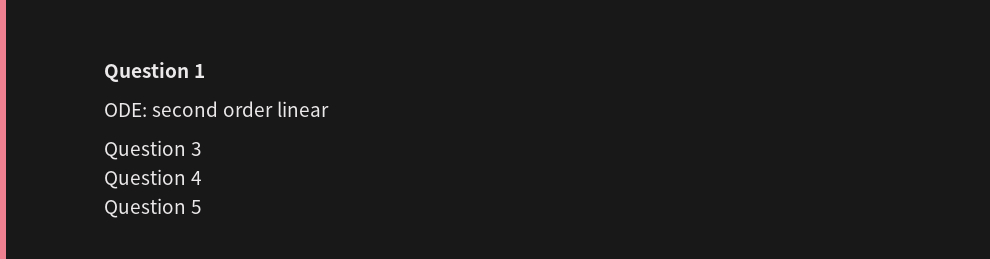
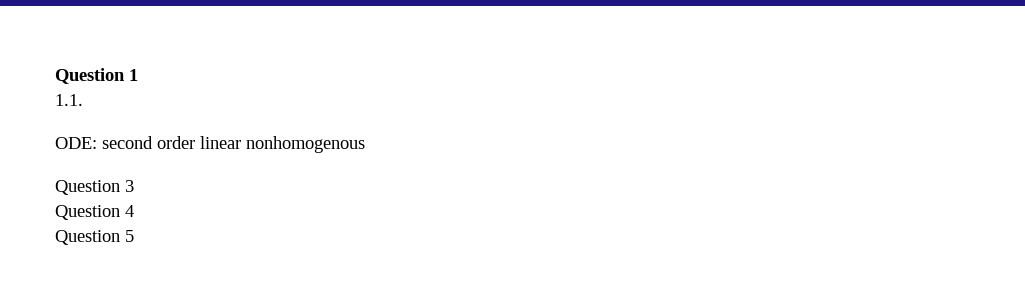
(206, 71) none -> [55,94,83,106] // 1.1.
(330, 109) none -> [246,136,365,153] nonhomogenous

